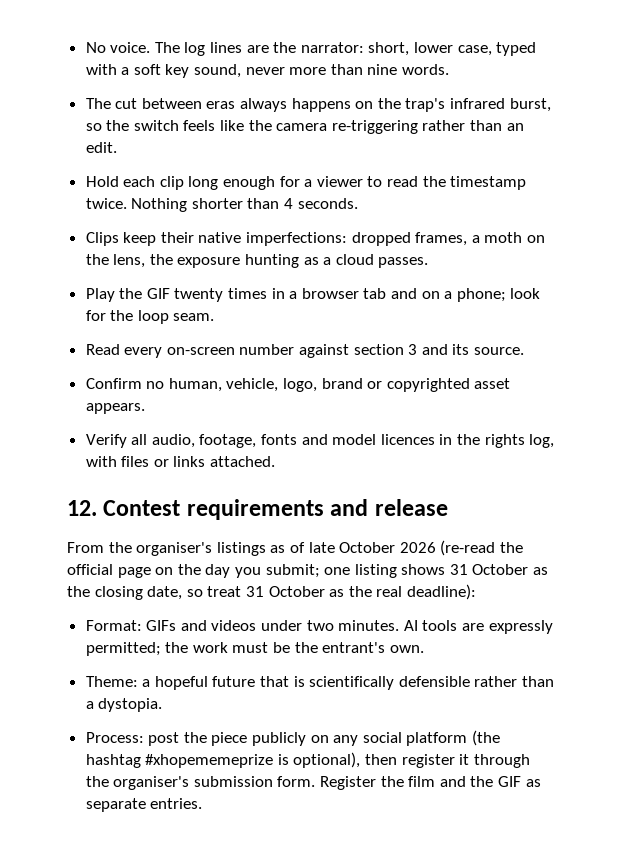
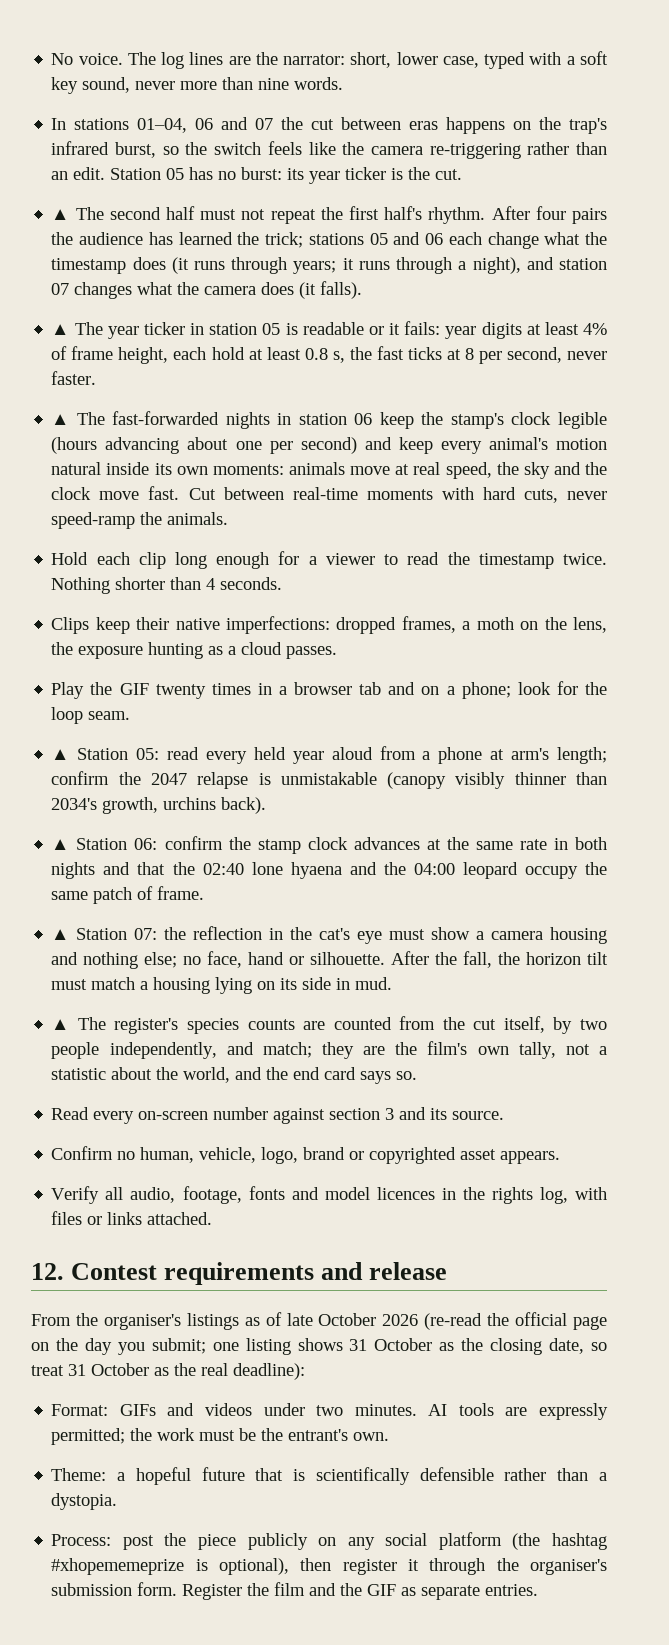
[85,98,111,109] The -> [51,117,304,133] In stations 01–04, 06 and 07 the
[240,98,288,112] always -> (439, 125) none
(117, 147) none -> [110,167,463,184] [51,206,607,224] [51,232,607,249] [51,257,607,274] [51,281,363,299] [51,321,607,339] [51,346,607,364] [51,371,97,385] [51,411,607,429] [51,437,607,454] [51,462,607,479] [51,486,607,503] [51,512,229,529] Station 05 has no burst: its year ticker is the cut. // ▲ The second half must not repeat the first half's rhythm. After four pairs the audience has learned the trick; stations 05 and 06 each change what the timestamp does (it runs through years; it runs through a night), and station 07 changes what the camera does (it falls). // ▲ The year ticker in station 05 is readable or it fails: year digits at least 4% of frame height, each hold at least 0.8 s, the fast ticks at 8 per second, never faster. // ▲ The fast-forwarded nights in station 06 keep the stamp's clock legible (hours advancing about one per second) and keep every animal's motion natural inside its own moments: animals move at real speed, the sky and the clock move fast. Cut between real-time moments with hard cuts, never speed-ramp the animals.
(215, 317) none -> [51,746,607,764] [51,771,607,789] [51,797,267,814] [51,836,607,854] [51,862,608,879] [51,886,205,904] [51,926,607,944] [51,951,608,969] [51,977,393,994] [51,1016,607,1034] [51,1041,607,1059] [51,1067,418,1084] // ▲ Station 05: read every held year aloud from a phone at arm's length; confirm the 2047 relapse is unmistakable (canopy visibly thinner than 2034's growth, urchins back). // ▲ Station 06: confirm the stamp clock advances at the same rate in both nights and that the 02:40 lone hyaena and the 04:00 leopard occupy the same patch of frame. // ▲ Station 07: the reflection in the cat's eye must show a camera housing and nothing else; no face, hand or silhouette. After the fall, the horizon tilt must match a housing lying on its side in mud. // ▲ The register's species counts are counted from the cut itself, by two people independently, and match; they are the film's own tally, not a statistic about the world, and the end card says so.

